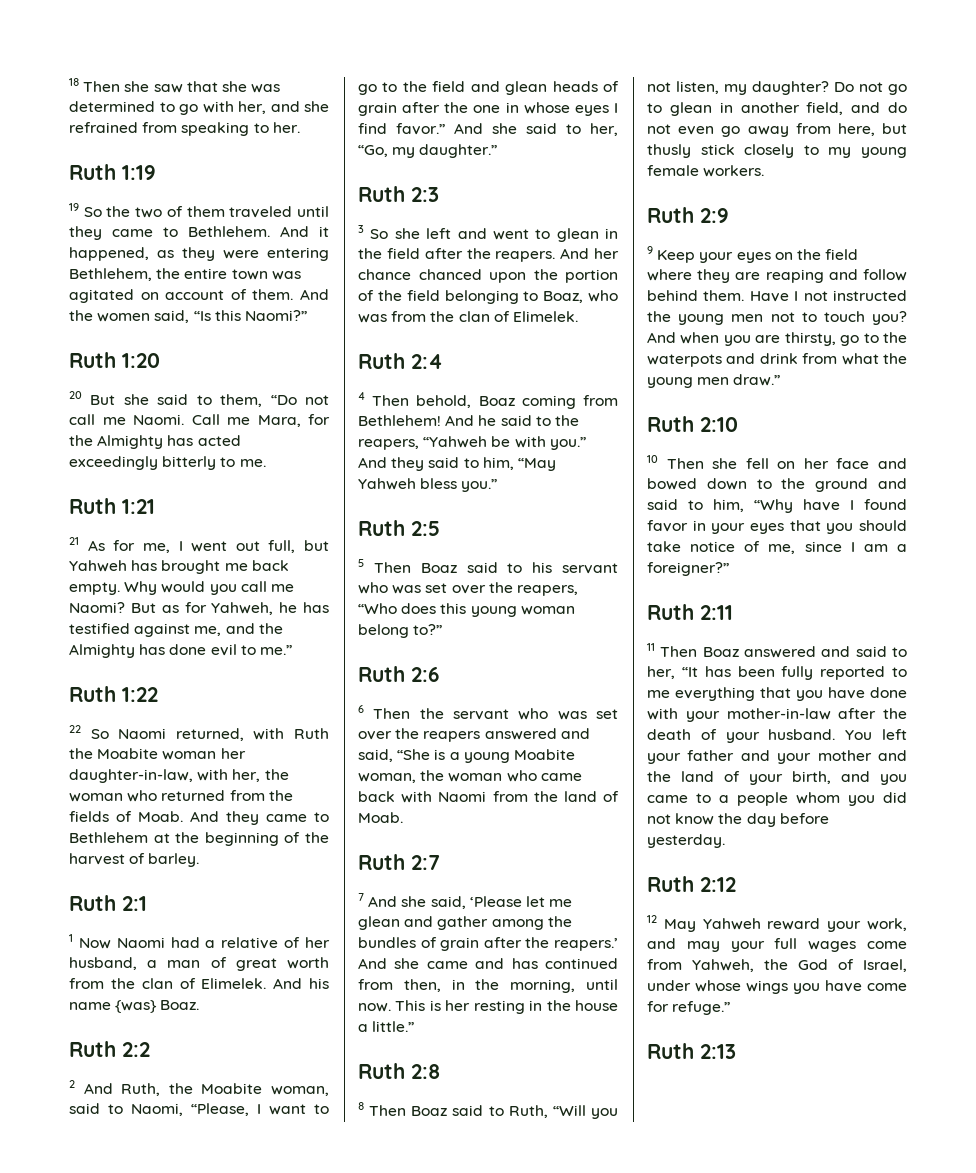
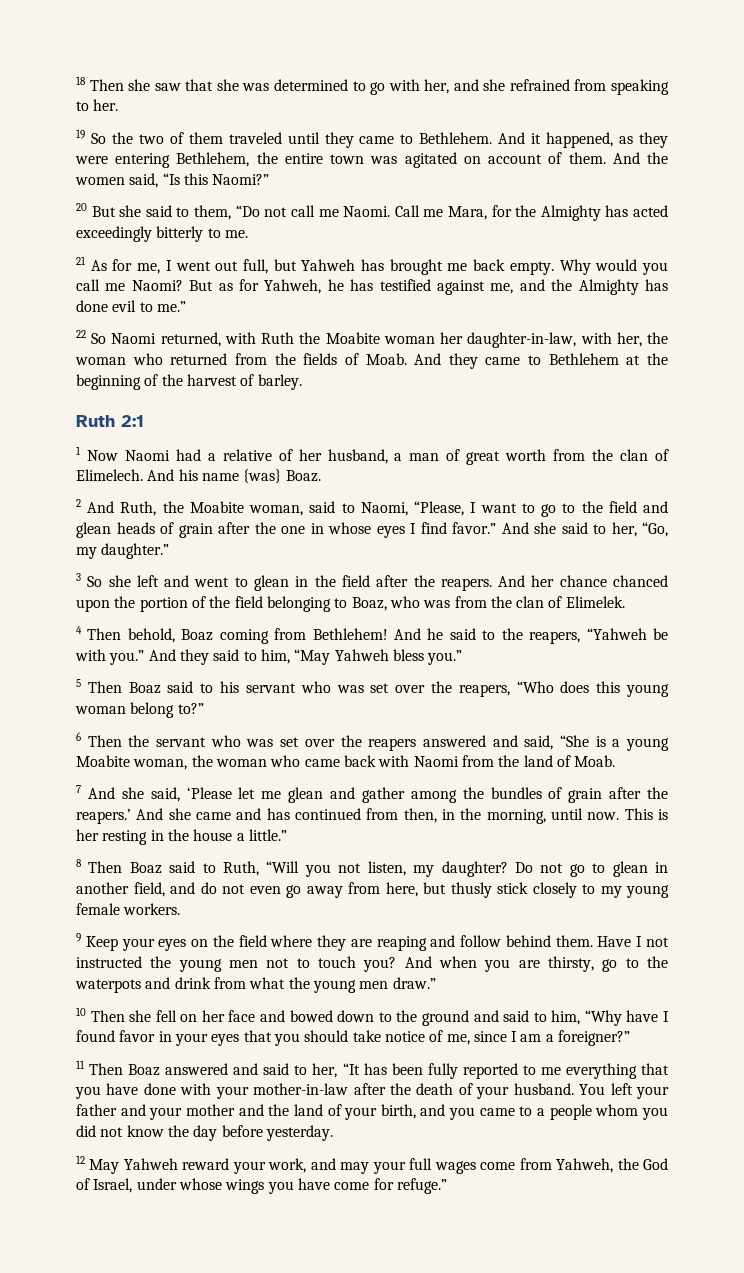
[69,164,156,180] // Ruth 1:19 -> (119, 105) none
[69,352,160,368] // Ruth 1:20 -> (270, 179) none
[69,498,155,514] // Ruth 1:21 -> (248, 234) none
[69,686,158,702] // Ruth 1:22 -> (186, 306) none
[201,978,267,989] Elimelek. -> [76,469,143,481] Elimelech.
[69,1041,150,1057] // Ruth 2:2 -> (321, 476) none
[358,186,439,202] // Ruth 2:3 -> (170, 551) none
[358,353,443,369] // Ruth 2:4 -> (625, 602) none
[358,520,440,536] // Ruth 2:5 -> (463, 657) none
[358,666,440,682] // Ruth 2:6 -> (204, 708) none
[358,854,440,870] // Ruth 2:7 -> (616, 761) none
[358,1063,440,1079] // Ruth 2:8 -> (287, 835) none
[647,207,729,223] // Ruth 2:9 -> (181, 909) none
[647,416,738,432] // Ruth 2:10 -> (436, 983) none
[647,604,733,620] // Ruth 2:11 -> (631, 1038) none
[647,876,736,892] // Ruth 2:12 -> (333, 1133) none
[647,1043,736,1059] // Ruth 2:13 -> (447, 1186) none

